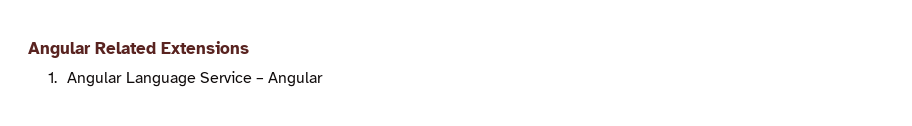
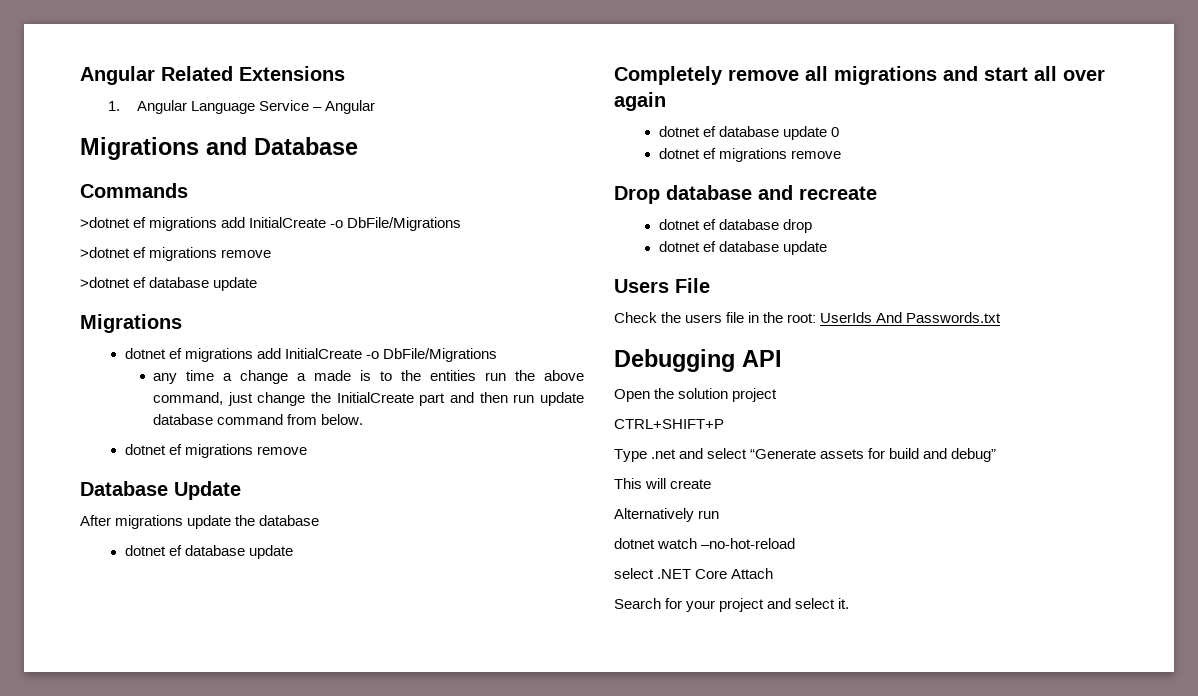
(324, 79) none -> [80,137,358,160] [80,183,188,198] [80,217,462,231] [80,247,272,261] [80,277,258,291] [80,314,182,333] [124,348,498,362] [153,370,584,384] [153,392,584,406] [153,414,364,425] [124,444,307,458] [80,481,241,500] [80,515,320,529] [124,545,293,559] [614,66,1105,85] [614,92,666,111] [658,126,840,140] [658,148,841,162] [614,185,877,204] [658,219,812,233] [658,241,827,255] [614,278,710,293] [614,312,1002,323] [614,349,782,372] [614,388,778,402] [614,419,724,429] [614,448,997,462] [614,478,712,489] [614,508,720,522] [614,538,796,549] [614,568,774,579] [614,598,850,612] // Migrations and Database // Commands // >dotnet ef migrations add InitialCreate -o DbFile/Migrations // >dotnet ef migrations remove // >dotnet ef database update // Migrations // dotnet ef migrations add InitialCreate -o DbFile/Migrations // any time a change a made is to the entities run the above command, just change the InitialCreate part and then run update database command from below. // dotnet ef migrations remove // Database Update // After migrations update the database // dotnet ef database update // Completely remove all migrations and start all over again // dotnet ef database update 0 // dotnet ef migrations remove // Drop database and recreate // dotnet ef database drop // dotnet ef database update // Users File // Check the users file in the root: UserIds And Passwords.txt // Debugging API // Open the solution project // CTRL+SHIFT+P // Type .net and select “Generate assets for build and debug” // This will create // Alternatively run // dotnet watch –no-hot-reload // select .NET Core Attach // Search for your project and select it.

